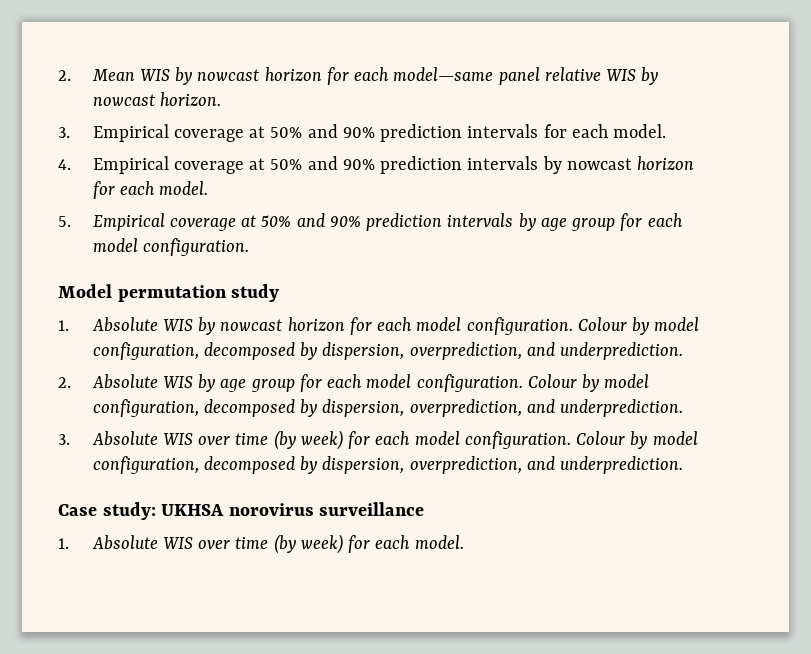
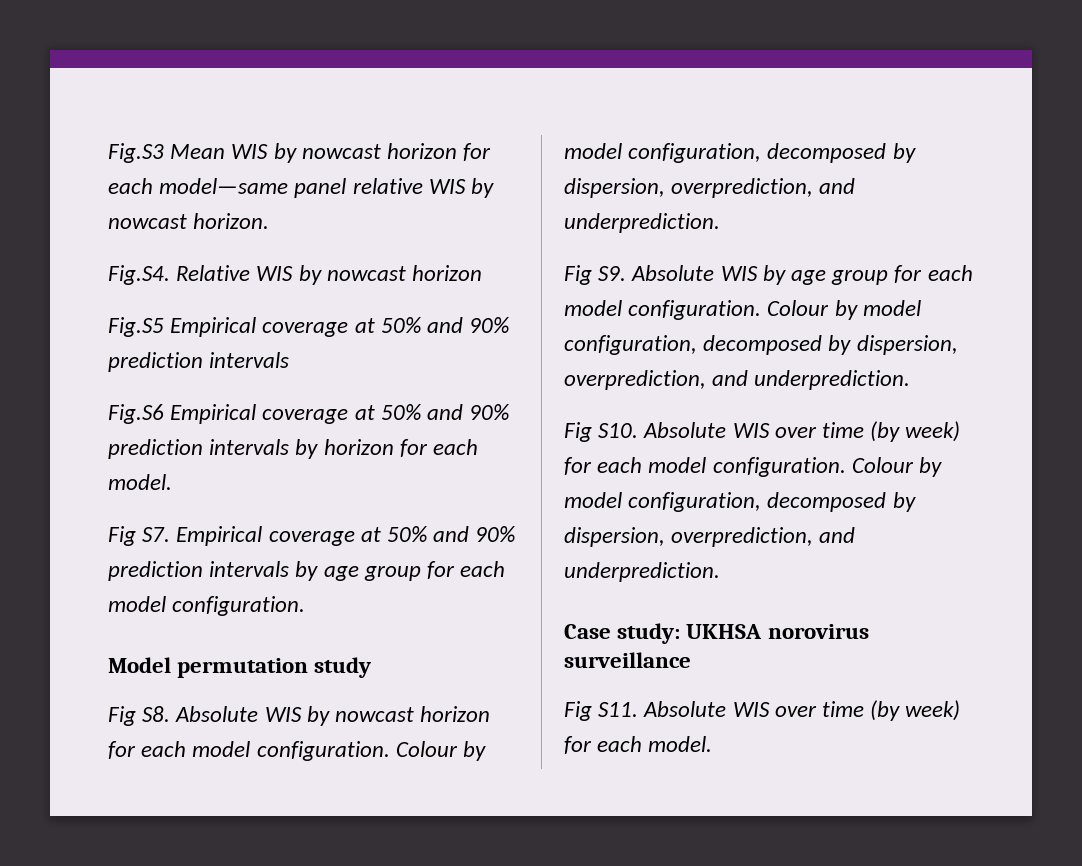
[58,70,71,81] 2. -> [108,143,164,163] Fig.S3
[58,124,667,142] [58,156,632,174] 3. Empirical coverage at 50% and 90% prediction intervals for each model. // 4. Empirical coverage at 50% and 90% prediction intervals by nowcast -> [108,265,483,285] [108,317,510,337] [108,352,290,372] [108,404,510,424] [108,439,319,459] Fig.S4. Relative WIS by nowcast horizon // Fig.S5 Empirical coverage at 50% and 90% prediction intervals // Fig.S6 Empirical coverage at 50% and 90% prediction intervals by
[58,216,71,227] 5. -> [108,526,171,546] Fig S7.
[58,320,69,331] 1. -> [108,706,171,726] Fig S8.
[58,377,71,388] 2. -> [564,265,627,285] Fig S9.
[58,434,70,445] 3. -> [564,422,639,442] Fig S10.
[58,538,69,549] 1. -> [564,701,639,721] Fig S11.

